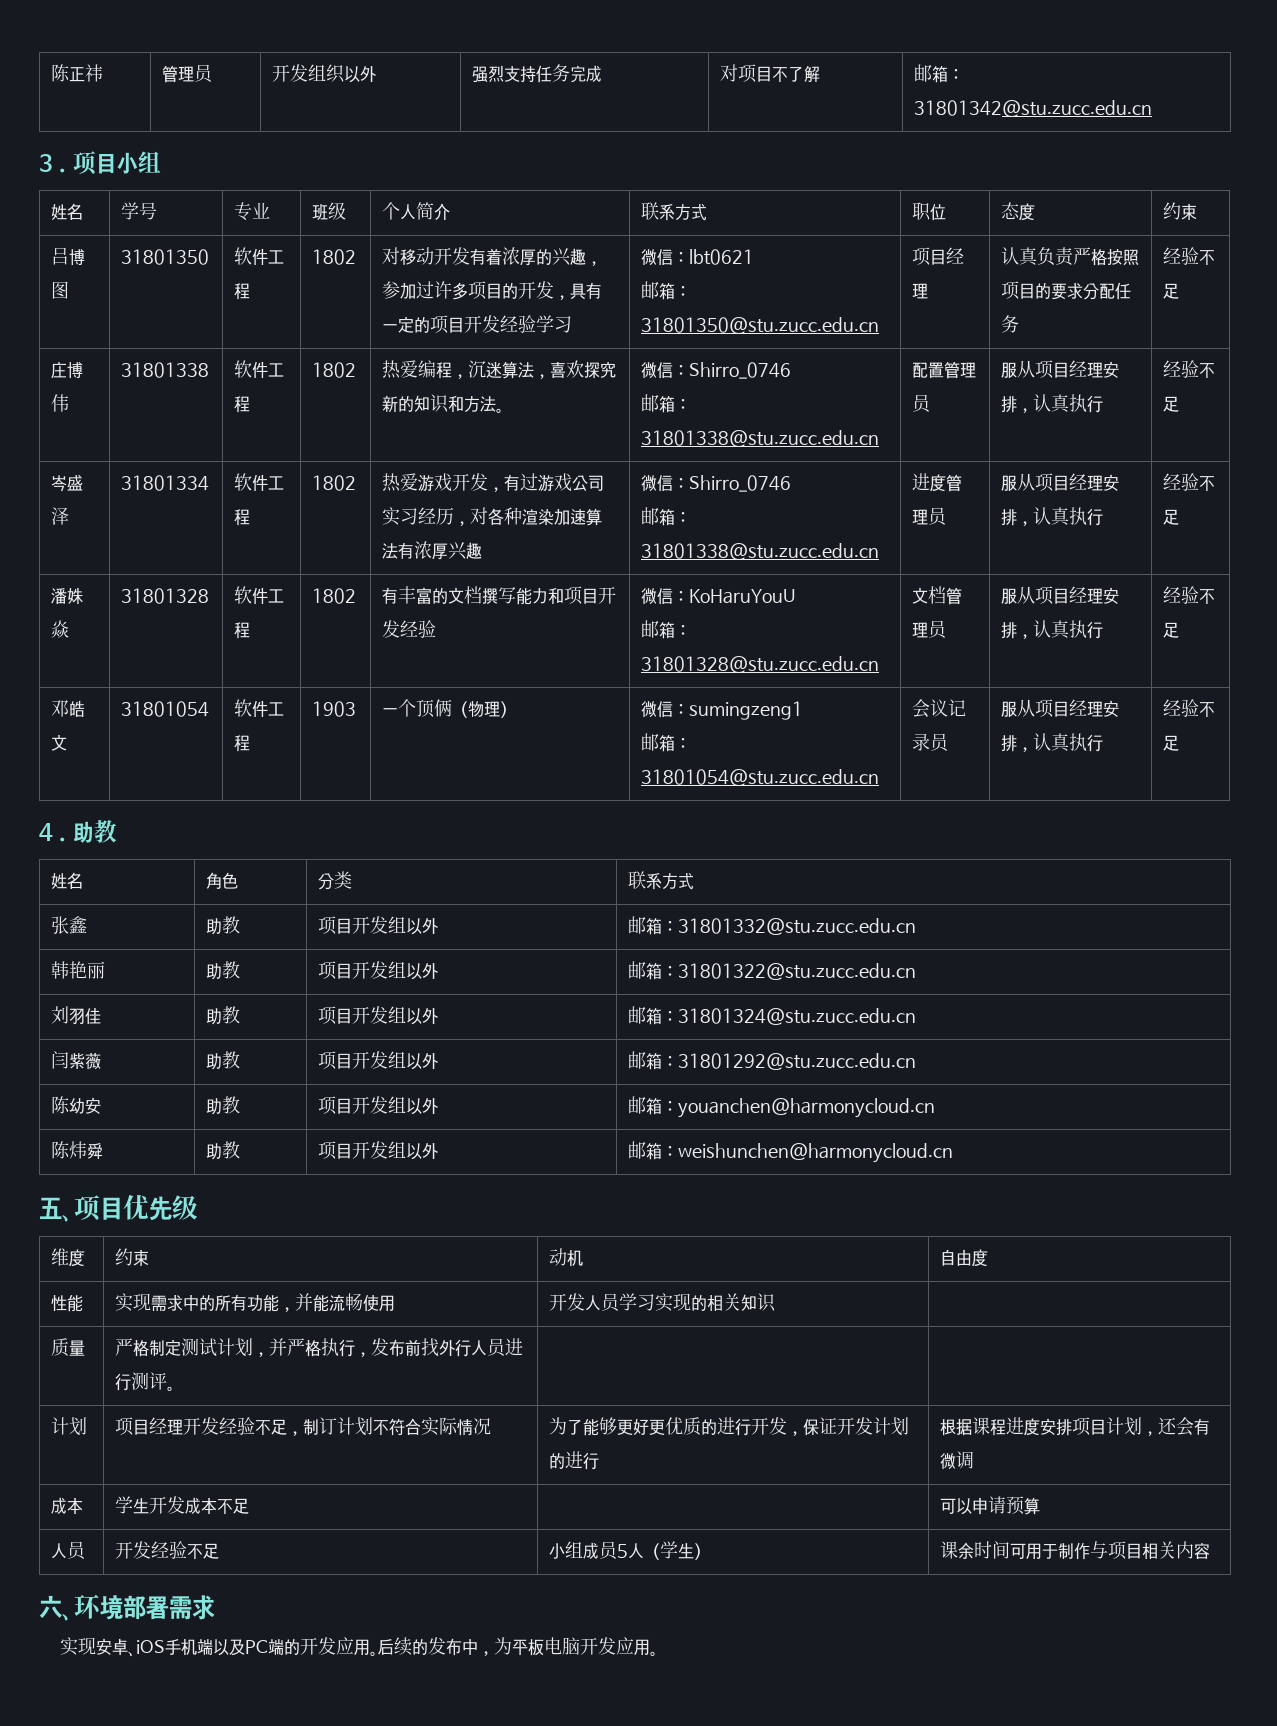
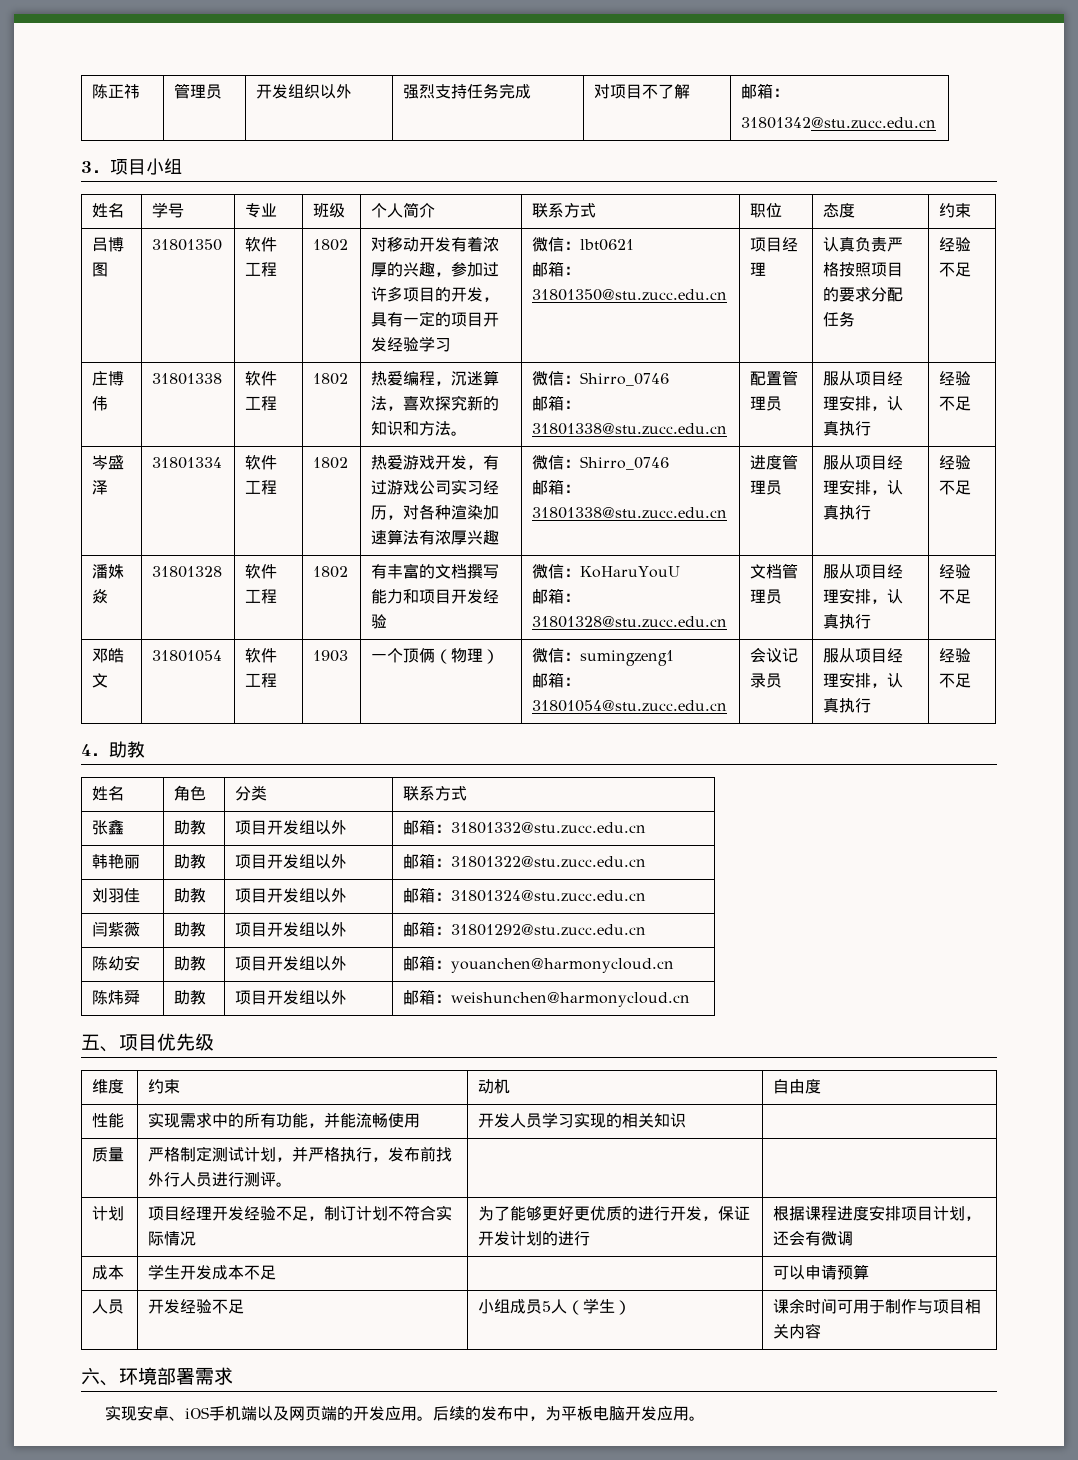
[245,1640,269,1654] PC -> [288,1406,321,1421] 网页

